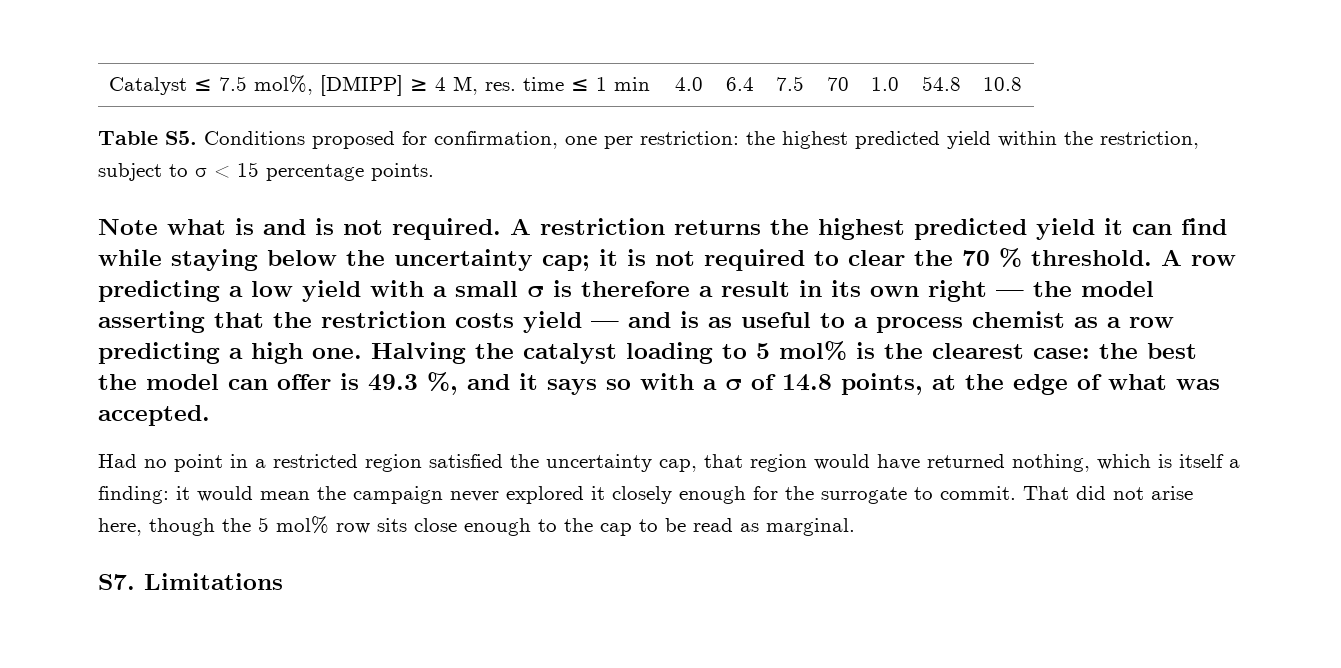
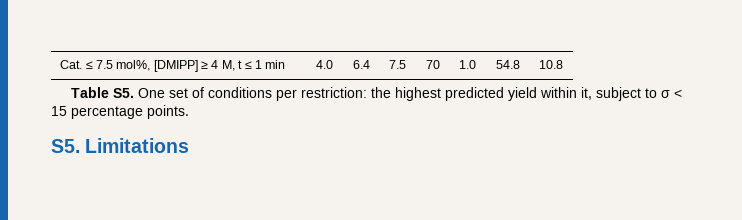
[108,77,187,95] Catalyst -> [60,60,83,69] Cat.
[484,77,564,91] res. time -> [238,60,243,69] t
[204,131,597,149] Conditions proposed for confirmation, one -> [138,87,273,98] One set of conditions
[1064,131,1199,149] the restriction, -> [581,87,593,100] it,
[98,218,1227,240] [98,248,1236,271] [98,280,1154,302] [98,311,1174,333] [98,341,1197,364] [98,372,1220,395] [98,405,210,426] [98,454,1240,472] [98,486,1193,504] [98,516,855,536] [98,574,135,590] Note what is and is not required. A restriction returns the highest predicted yield it can find while staying below the uncertainty cap; it is not required to clear the 70 % threshold. A row predicting a low yield with a small σ is therefore a result in its own right — the model asserting that the restriction costs yield — and is as useful to a process chemist as a row predicting a high one. Halving the catalyst loading to 5 mol% is the clearest case: the best the model can offer is 49.3 %, and it says so with a σ of 14.8 points, at the edge of what was accepted. // Had no point in a restricted region satisfied the uncertainty cap, that region would have returned nothing, which is itself a finding: it would mean the campaign never explored it closely enough for the surrogate to commit. That did not arise here, though the 5 mol% row sits close enough to the cap to be read as marginal. // S7. -> [51,139,80,153] S5.

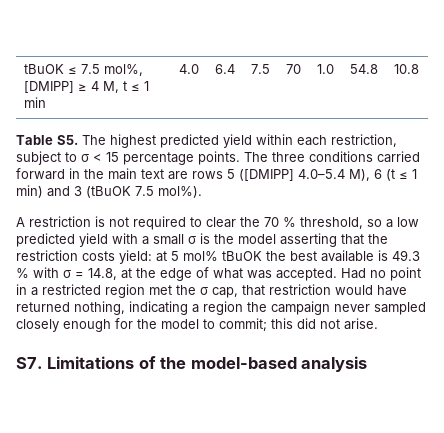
[60,60,83,69] Cat. -> [23,64,64,74] tBuOK
[138,87,392,101] One set of conditions per restriction: the -> [82,135,106,145] The
[581,87,593,100] it, -> [297,134,397,147] each restriction,
[51,138,190,153] // S5. Limitations -> [244,151,420,163] [16,168,417,181] [16,185,202,198] [16,216,419,230] [16,233,388,247] [16,250,420,264] [16,267,421,281] [16,284,407,298] [16,301,426,315] [16,318,378,332] [16,356,368,372] The three conditions carried forward in the main text are rows 5 ([DMIPP] 4.0–5.4 M), 6 (t ≤ 1 min) and 3 (tBuOK 7.5 mol%). // A restriction is not required to clear the 70 % threshold, so a low predicted yield with a small σ is the model asserting that the restriction costs yield: at 5 mol% tBuOK the best available is 49.3 % with σ = 14.8, at the edge of what was accepted. Had no point in a restricted region met the σ cap, that restriction would have returned nothing, indicating a region the campaign never sampled closely enough for the model to commit; this did not arise. // S7. Limitations of the model-based analysis

